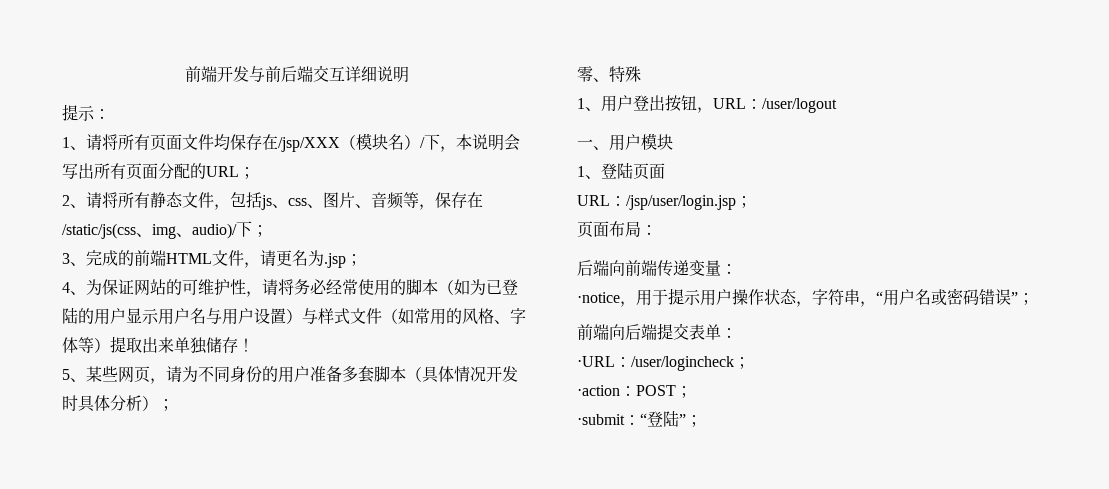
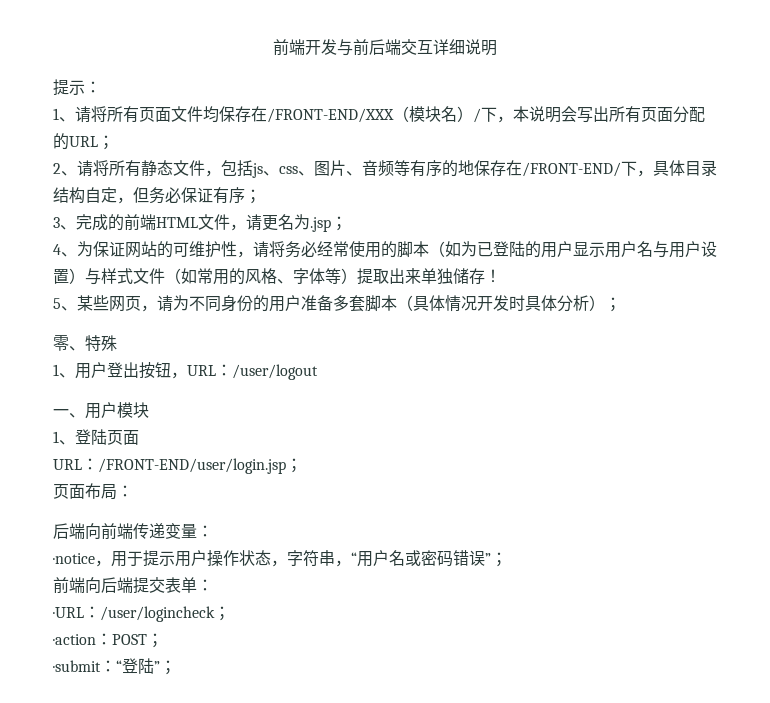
[278,137,340,152] /jsp/XXX -> [267,108,394,123] /FRONT-END/XXX
[419,192,483,210] [62,221,252,239] ，保存在/static/js(css、img、audio)/下 -> [410,160,717,177] [53,187,245,204] 有序的地保存在/FRONT-END/下，具体目录结构自定，但务必保证有序
[626,195,736,210] /jsp/user/login.jsp -> [98,458,286,474] /FRONT-END/user/login.jsp

